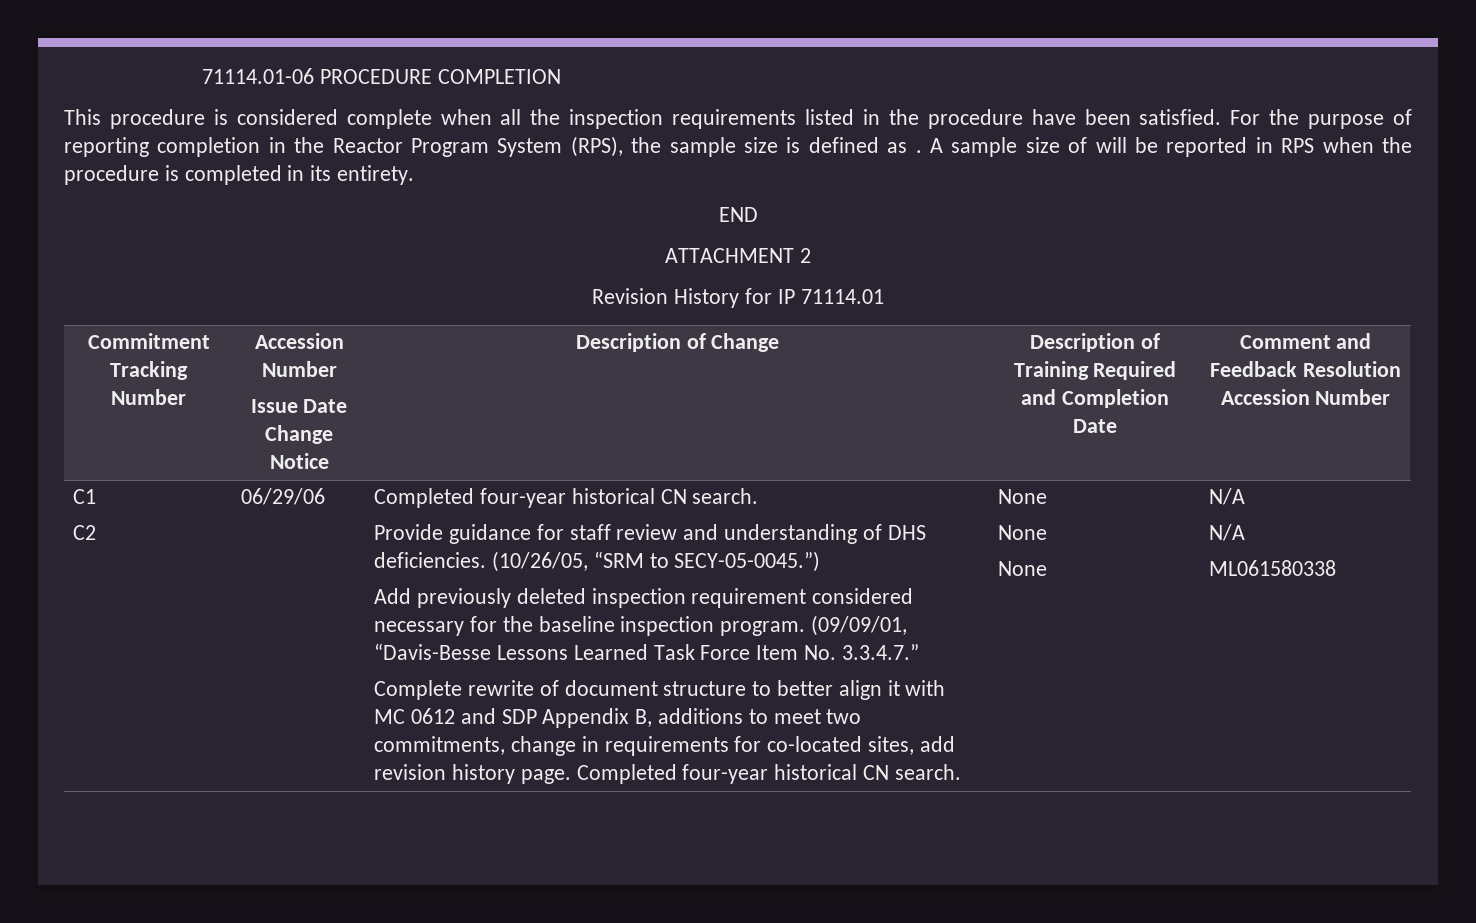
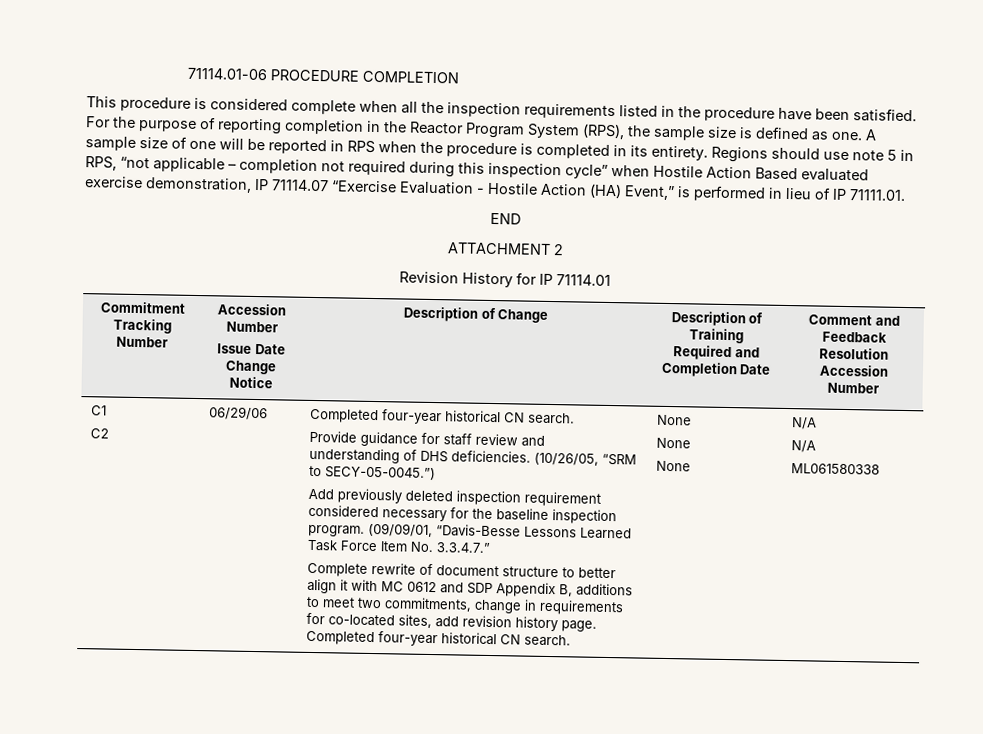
[915,150,922,153] . -> [831,131,863,141] one.
(1088, 145) none -> [189,140,216,150] one
(415, 175) none -> [711,146,914,163] [85,156,869,182] [84,176,906,202] Regions should use note 5 in RPS, “not applicable – completion not required during this inspection cycle” when Hostile Action Based evaluated exercise demonstration, IP 71114.07 “Exercise Evaluation - Hostile Action (HA) Event,” is performed in lieu of IP 71111.01.

